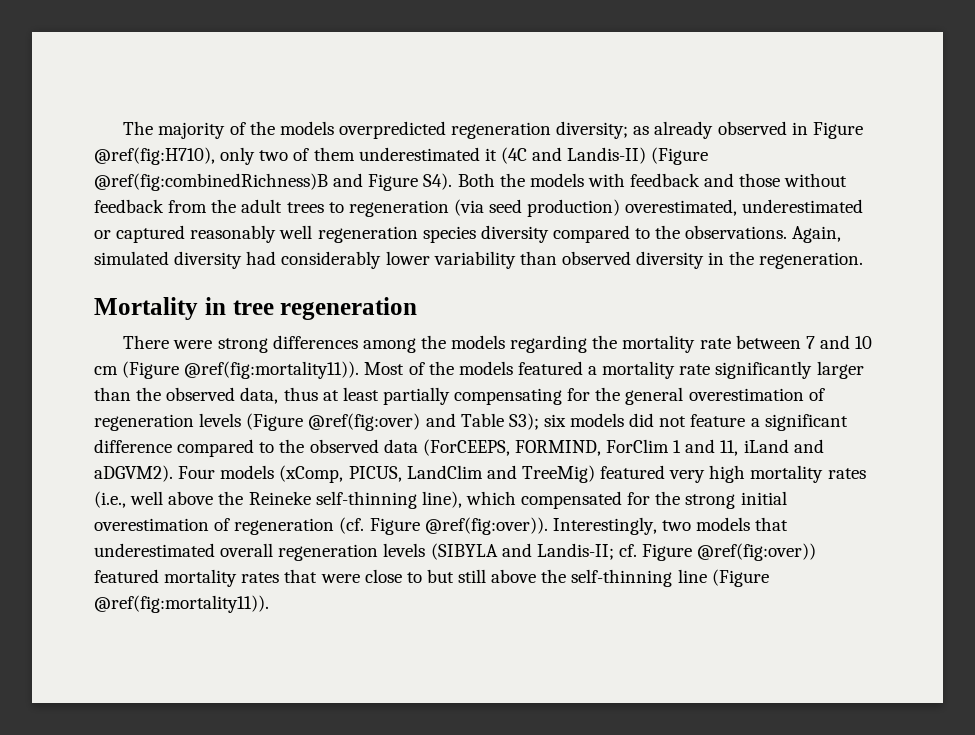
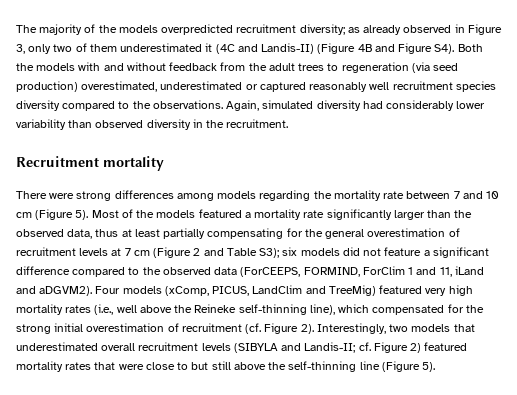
[451,122,552,139] regeneration -> [236,24,297,33] recruitment
[94,147,215,165] @ref(fig:H710), -> [16,44,25,54] 3,
[94,173,328,191] @ref(fig:combinedRichness)B -> [357,44,372,52] 4B
[630,173,781,187] feedback and those -> [103,63,124,71] and
[317,226,418,243] regeneration -> [392,81,453,90] recruitment
[759,252,864,269] [94,297,418,320] regeneration. // Mortality in tree regeneration -> [226,119,289,128] [16,156,164,171] recruitment. // Recruitment mortality
[420,335,446,349] the -> (214, 197) none
[184,361,360,379] @ref(fig:mortality11)). -> [75,210,89,220] 5).
[94,413,421,431] regeneration levels (Figure @ref(fig:over) -> [16,247,201,258] recruitment levels at 7 cm (Figure 2
[234,518,335,535] regeneration -> [181,323,242,332] recruitment
[424,517,548,535] @ref(fig:over)). -> [300,324,314,334] 2).
[278,544,379,561] regeneration -> [138,342,199,351] recruitment
[697,543,817,561] @ref(fig:over)) -> [410,343,422,353] 2)
[94,595,269,613] @ref(fig:mortality11)). -> [422,362,436,372] 5).

